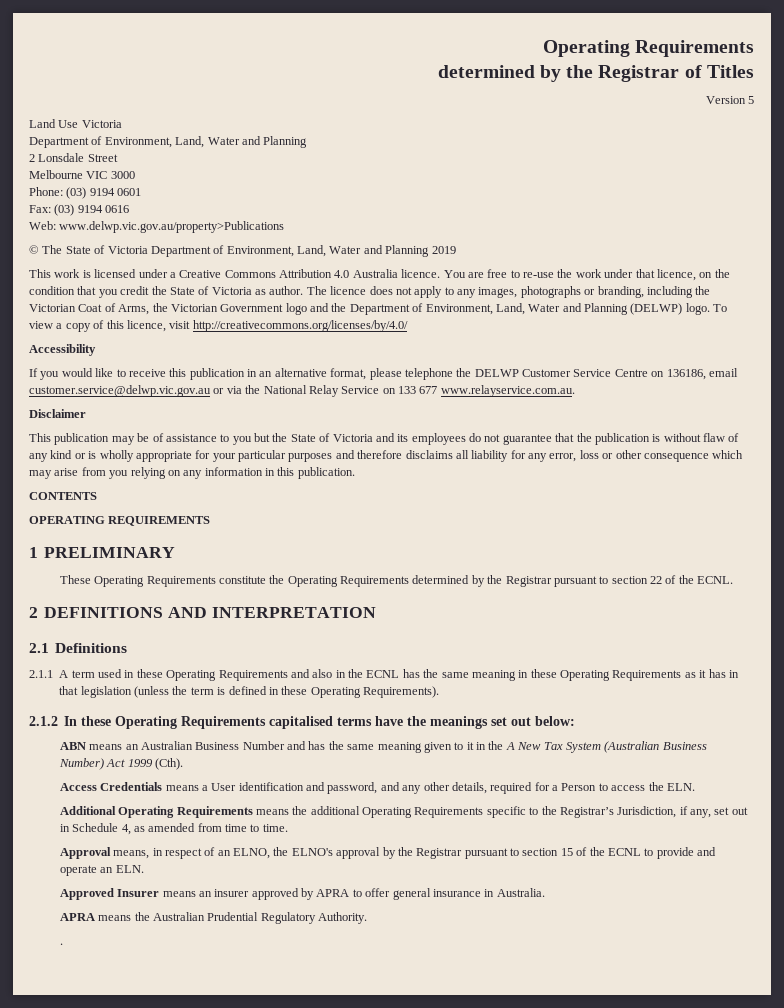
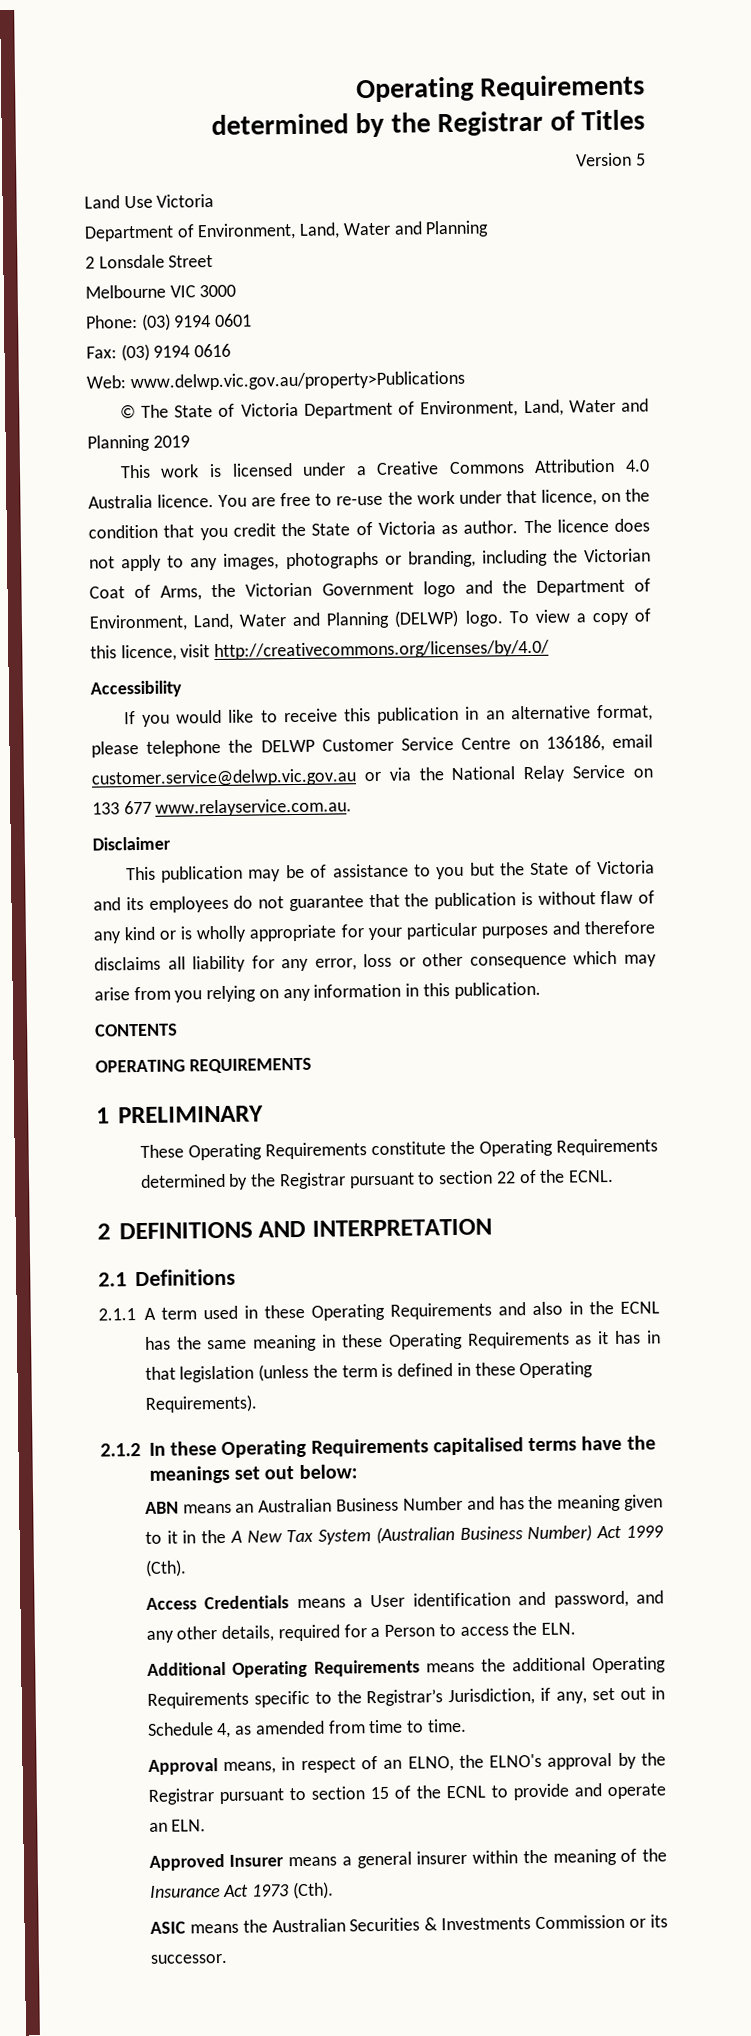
[347,744,375,750] same -> (554, 1502) none
[198,888,545,900] [59,912,368,924] [59,943,63,945] an insurer approved by APRA to offer general insurance in Australia. // APRA means the Australian Prudential Regulatory Authority. // . -> [341,1848,668,1869] [149,1881,334,1900] [149,1914,668,1934] [149,1953,228,1964] a general insurer within the meaning of the Insurance Act 1973 (Cth). // ASIC means the Australian Securities & Investments Commission or its successor.

